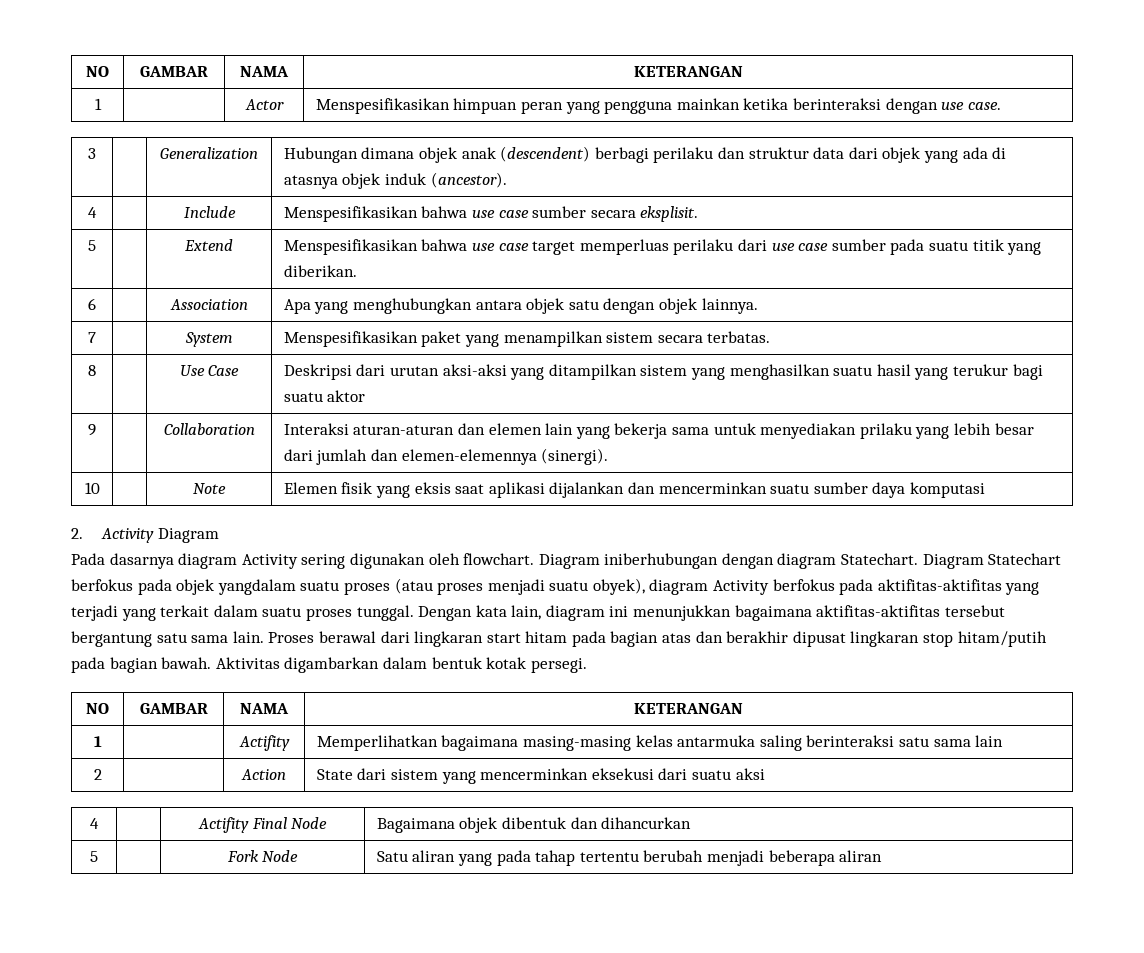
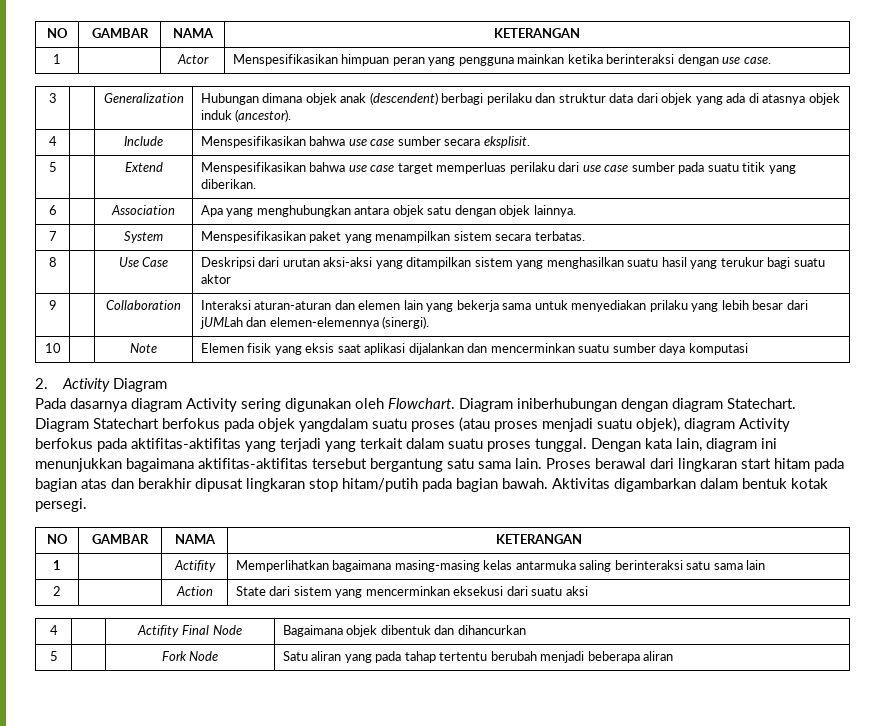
[316,449,368,465] jumlah -> [199,317,243,329] jUMLah
[463,553,535,565] flowchart. -> [388,398,455,409] Flowchart.
[592,578,645,595] obyek), -> [636,417,680,432] objek),

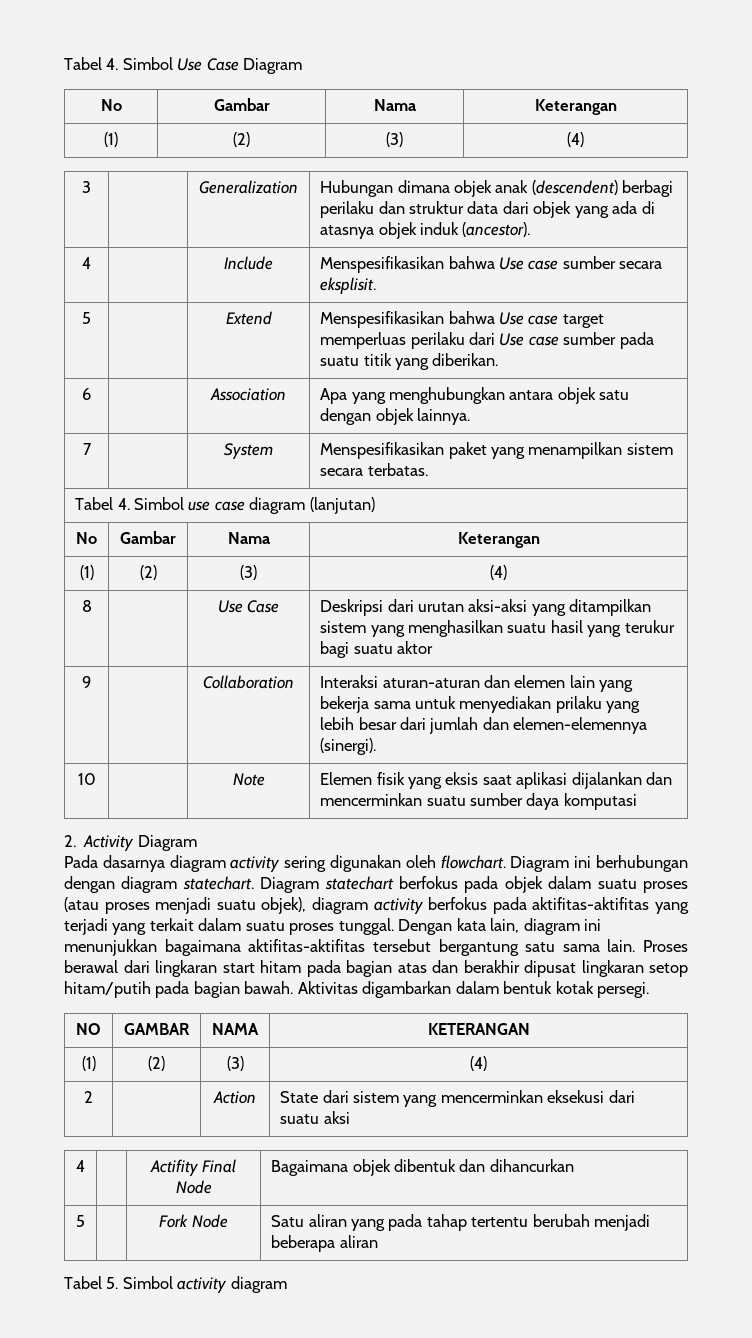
[46,28,68,38] [91,28,149,38] [172,28,214,38] [494,28,580,38] [53,54,61,64] [176,54,209,64] [232,54,771,66] NO | GAMBAR | NAMA | KETERANGAN // 1 | | Actor | Menspesifikasikan himpuan peran yang pengguna mainkan ketika berinteraksi dengan use case. -> [64,57,303,74] [100,99,122,111] [213,98,270,111] [373,99,417,111] [534,99,617,115] [104,132,118,147] [233,132,250,147] [386,132,403,147] [567,132,584,147] Tabel 4. Simbol Use Case Diagram // No | Gambar | Nama | Keterangan // (1) | (2) | (3) | (4)
[348,139,367,146] use -> [498,257,524,270] Use
[348,165,367,172] use -> [498,312,524,325] Use
[582,165,601,172] use -> [499,333,525,346] Use
(585, 236) none -> [75,497,375,514] [76,532,97,544] [120,531,176,544] [227,532,271,544] [457,532,540,548] [79,565,94,580] [139,565,157,580] [240,565,257,580] [490,565,507,580] // Tabel 4. Simbol use case diagram (lanjutan) // No | Gambar | Nama | Keterangan // (1) | (2) | (3) | (4)
[199,317,243,329] jUMLah -> [429,717,479,734] jumlah
[186,398,237,412] Activity -> [230,856,281,872] activity
[388,398,796,412] [35,418,159,432] Flowchart. Diagram iniberhubungan dengan diagram Statechart. Diagram Statechart -> [440,855,688,872] [64,876,394,893] flowchart. Diagram ini berhubungan dengan diagram statechart. Diagram statechart
[299,418,368,432] yangdalam -> [548,876,592,889] dalam
[739,418,790,432] Activity -> [373,898,424,914] activity
[309,478,338,492] stop -> [649,963,688,977] setop
[53,560,61,570] [173,560,216,572] [235,560,766,572] 1 | | Actifity | Memperlihatkan bagaimana masing-masing kelas antarmuka saling berinteraksi satu sama lain -> [81,1056,96,1071] [148,1056,165,1071] [226,1056,244,1071] [470,1056,487,1071] (1) | (2) | (3) | (4)
(674, 656) none -> [64,1276,287,1293] // Tabel 5. Simbol activity diagram

